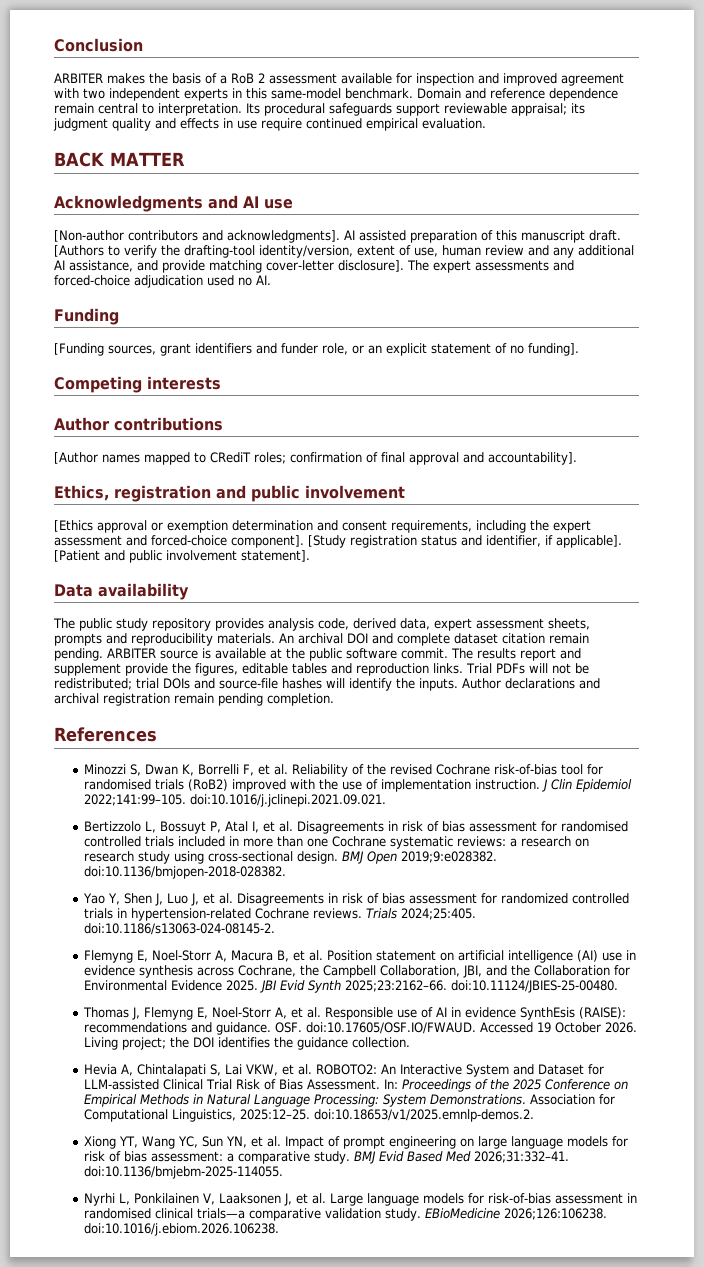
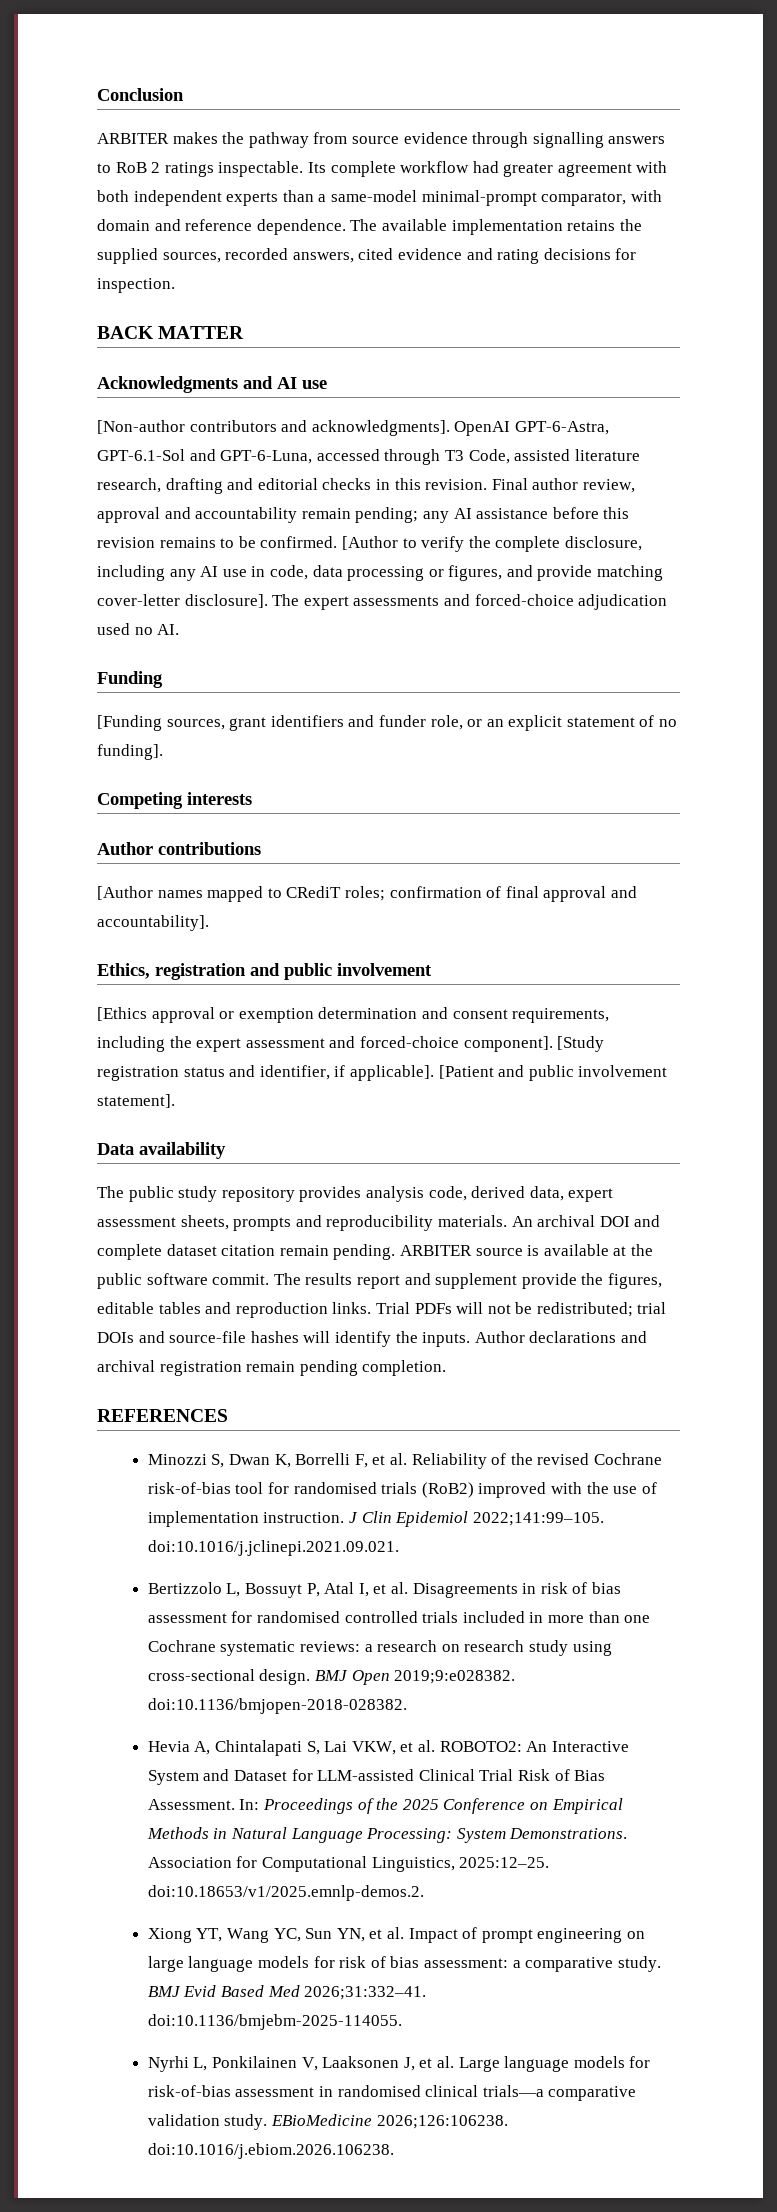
[172,73,557,86] basis of a RoB 2 assessment available for inspection and improved -> [248,132,666,148] [97,161,554,177] pathway from source evidence through signalling answers to RoB 2 ratings inspectable. Its complete workflow had greater
[83,88,105,99] two -> [97,190,129,202] both
[232,88,618,101] [54,103,585,116] [53,118,486,131] in this same-model benchmark. Domain and reference dependence remain central to interpretation. Its procedural safeguards support reviewable appraisal; its judgment quality and effects in use require continued empirical evaluation. -> [282,190,662,206] [97,219,642,235] [97,248,637,264] [97,278,175,293] than a same-model minimal-prompt comparator, with domain and reference dependence. The available implementation retains the supplied sources, recorded answers, cited evidence and rating decisions for inspection.
[344,230,621,243] [54,245,634,258] [54,260,133,272] AI assisted preparation of this manuscript draft. [Authors to verify the drafting-tool identity/version, extent of use, human review and any additional AI assistance, -> [454,421,609,436] [97,449,640,465] [97,478,635,494] [97,507,630,523] [97,536,642,552] [97,565,503,581] OpenAI GPT-6-Astra, GPT-6.1-Sol and GPT-6-Luna, accessed through T3 Code, assisted literature research, drafting and editorial checks in this revision. Final author review, approval and accountability remain pending; any AI assistance before this revision remains to be confirmed. [Author to verify the complete disclosure, including any AI use in code, data processing or figures,
[54,727,157,742] References -> [97,1409,228,1422] REFERENCES
[83,893,630,906] [84,908,477,921] [84,923,276,935] [84,950,637,963] [84,965,631,978] [84,980,619,993] [83,1007,627,1020] [84,1022,638,1035] [84,1037,411,1050] // Yao Y, Shen J, Luo J, et al. Disagreements in risk of bias assessment for randomized controlled trials in hypertension-related Cochrane reviews. Trials 2024;25:405. doi:10.1186/s13063-024-08145-2. // Flemyng E, Noel-Storr A, Macura B, et al. Position statement on artificial intelligence (AI) use in evidence synthesis across Cochrane, the Campbell Collaboration, JBI, and the Collaboration for Environmental Evidence 2025. JBI Evid Synth 2025;23:2162–66. doi:10.11124/JBIES-25-00480. // Thomas J, Flemyng E, Noel-Storr A, et al. Responsible use of AI in evidence SynthEsis (RAISE): recommendations and guidance. OSF. doi:10.17605/OSF.IO/FWAUD. Accessed 19 October 2026. Living project; the DOI identifies the guidance collection. -> (407, 1706) none

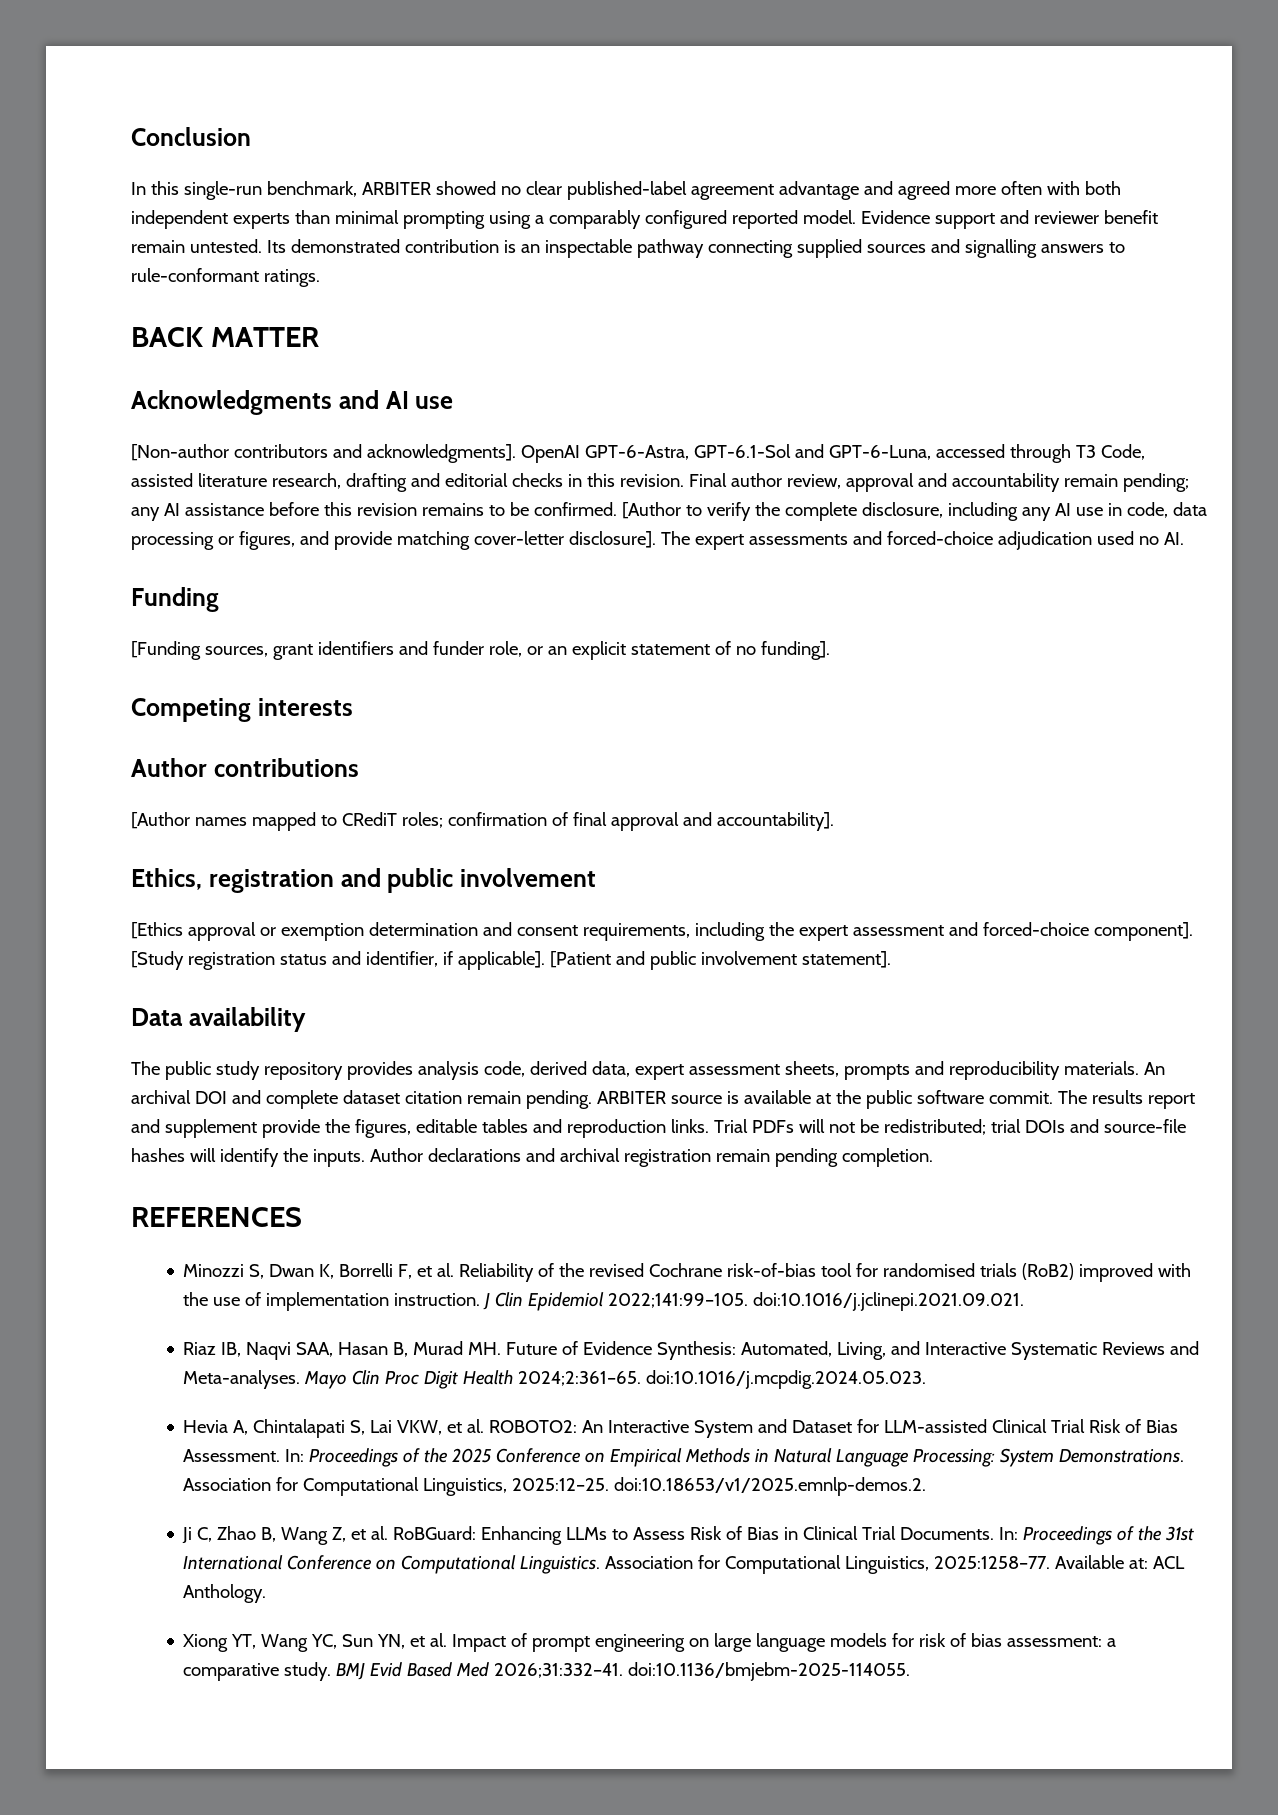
[97,132,666,148] [97,161,632,177] ARBITER makes the pathway from source evidence through signalling answers to RoB 2 ratings inspectable. Its complete workflow had greater agreement -> [131,181,1042,200] In this single-run benchmark, ARBITER showed no clear published-label agreement advantage and agreed more often
[318,190,662,206] [97,219,642,235] [97,248,637,264] [97,278,175,293] a same-model minimal-prompt comparator, with domain and reference dependence. The available implementation retains the supplied sources, recorded answers, cited evidence and rating decisions for inspection. -> [334,210,1158,229] [131,239,1125,258] [131,268,320,287] minimal prompting using a comparably configured reported model. Evidence support and reviewer benefit remain untested. Its demonstrated contribution is an inspectable pathway connecting supplied sources and signalling answers to rule-conformant ratings.
[147,1582,621,1598] [147,1611,651,1623] [147,1640,612,1656] [147,1669,516,1685] [147,1698,407,1714] Bertizzolo L, Bossuyt P, Atal I, et al. Disagreements in risk of bias assessment for randomised controlled trials included in more than one Cochrane systematic reviews: a research on research study using cross-sectional design. BMJ Open 2019;9:e028382. doi:10.1136/bmjopen-2018-028382. -> [183,1341,1200,1360] [183,1370,927,1389] Riaz IB, Naqvi SAA, Hasan B, Murad MH. Future of Evidence Synthesis: Automated, Living, and Interactive Systematic Reviews and Meta-analyses. Mayo Clin Proc Digit Health 2024;2:361–65. doi:10.1016/j.mcpdig.2024.05.023.
(424, 1893) none -> [182,1526,1195,1545] [183,1555,1186,1574] [183,1584,267,1603] // Ji C, Zhao B, Wang Z, et al. RoBGuard: Enhancing LLMs to Assess Risk of Bias in Clinical Trial Documents. In: Proceedings of the 31st International Conference on Computational Linguistics. Association for Computational Linguistics, 2025:1258–77. Available at: ACL Anthology.
[147,2056,651,2072] [147,2085,637,2101] [147,2114,508,2130] [147,2143,394,2159] // Nyrhi L, Ponkilainen V, Laaksonen J, et al. Large language models for risk-of-bias assessment in randomised clinical trials—a comparative validation study. EBioMedicine 2026;126:106238. doi:10.1016/j.ebiom.2026.106238. -> (911, 1671) none

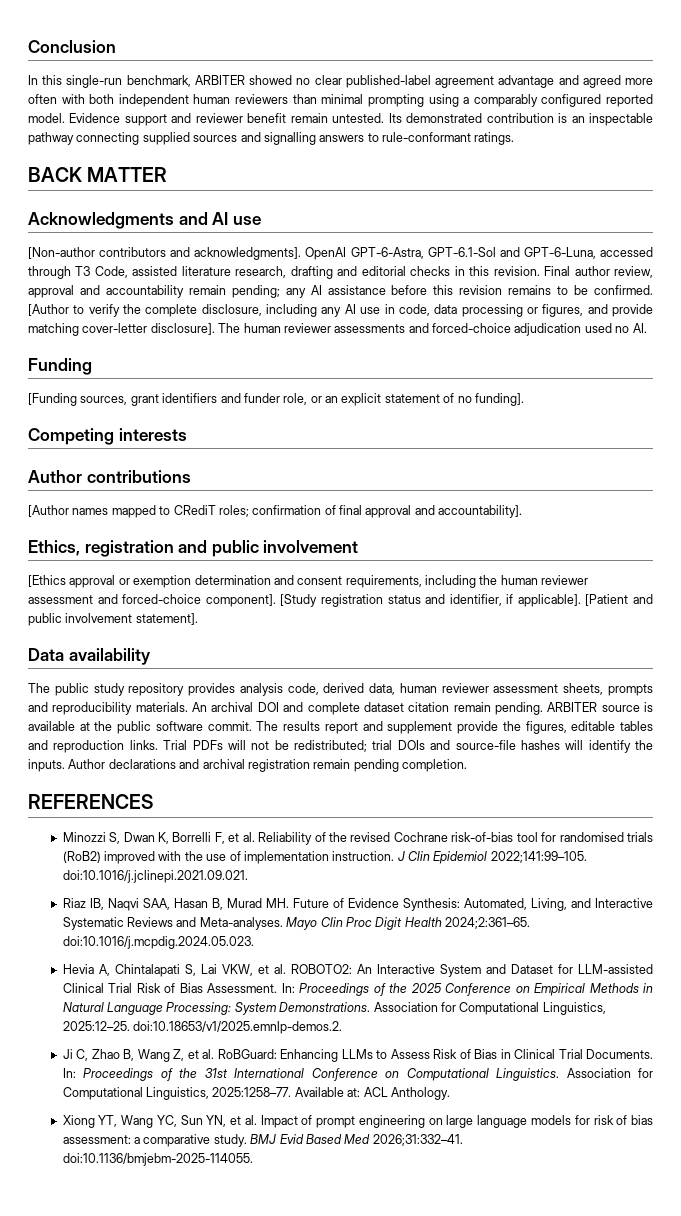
[232,213,290,229] experts -> [193,94,289,104] human reviewers
[694,534,744,550] expert -> [243,323,331,333] human reviewer
[798,925,848,941] expert -> [500,575,589,585] human reviewer
[634,1064,684,1080] expert -> [399,683,489,693] human reviewer

